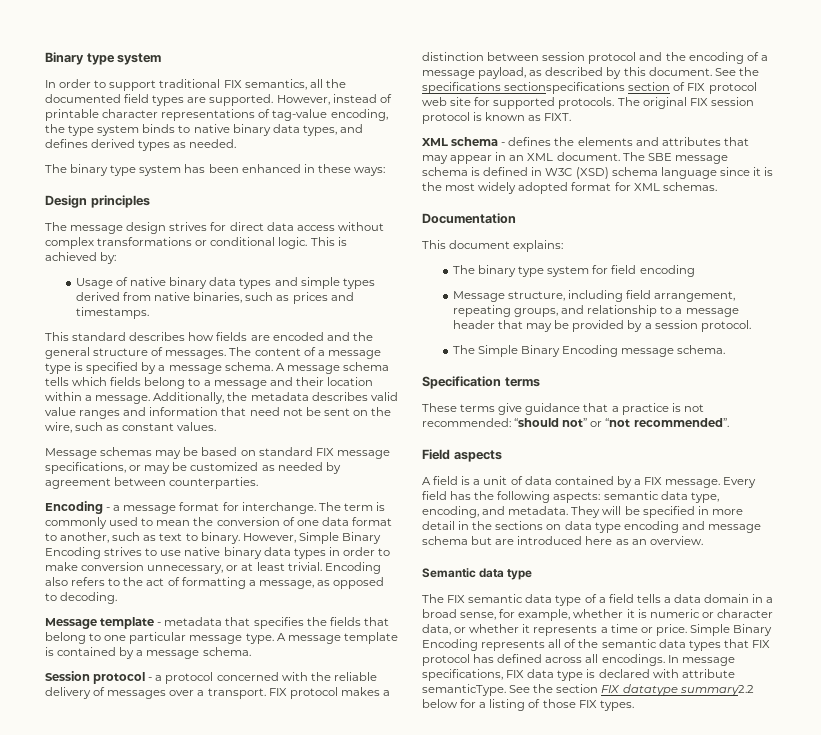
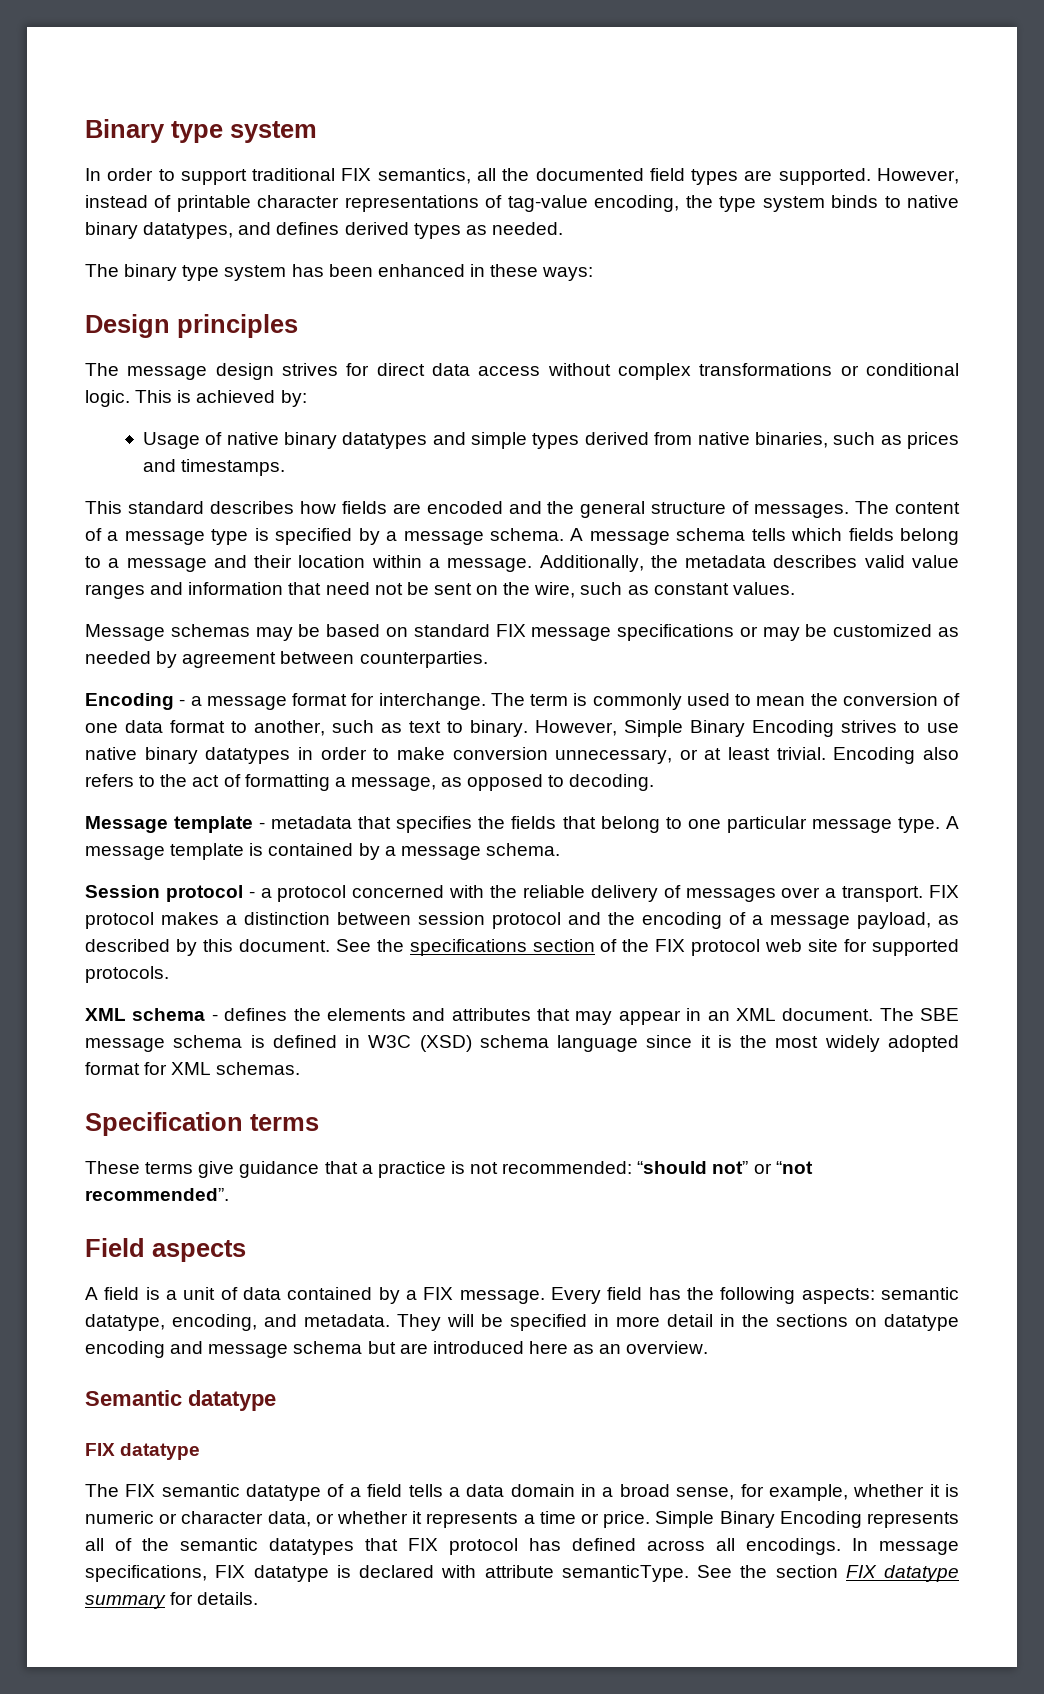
[272,124,337,136] data types, -> [143,222,234,239] datatypes,
[209,277,272,289] data types -> [342,432,428,449] datatypes
[45,462,126,474] specifications, -> [617,624,735,641] specifications
[263,547,326,559] data types -> [205,747,291,764] datatypes
[504,82,626,94] sectionspecifications -> (527, 947) none
(686, 86) none -> [622,939,650,952] the
[617,97,754,109] [422,112,572,124] The original FIX session protocol is known as FIXT. -> (169, 974) none
[422,213,516,224] [422,240,564,252] [452,265,695,277] [452,290,736,302] [452,305,739,317] [452,320,751,332] [452,345,726,357] // Documentation // This document explains: // The binary type system for field encoding // Message structure, including field arrangement, repeating groups, and relationship to a message header that may be provided by a session protocol. // The Simple Binary Encoding message schema. -> (301, 1068) none
[660,491,719,503] data type, -> [85,1314,165,1331] datatype,
[564,521,621,533] data type -> [884,1314,959,1331] datatype
[479,568,533,580] data type -> [188,1390,276,1411] [85,1443,201,1460] datatype // FIX datatype
[525,594,582,606] data type -> [246,1484,322,1501] datatype
[658,639,721,651] data types -> [269,1538,354,1555] datatypes
[527,669,584,681] data type -> [253,1565,329,1582] datatype
[679,685,754,696] [422,699,634,711] summary2.2 below for a listing of those FIX types. -> [85,1592,259,1609] summary for details.

